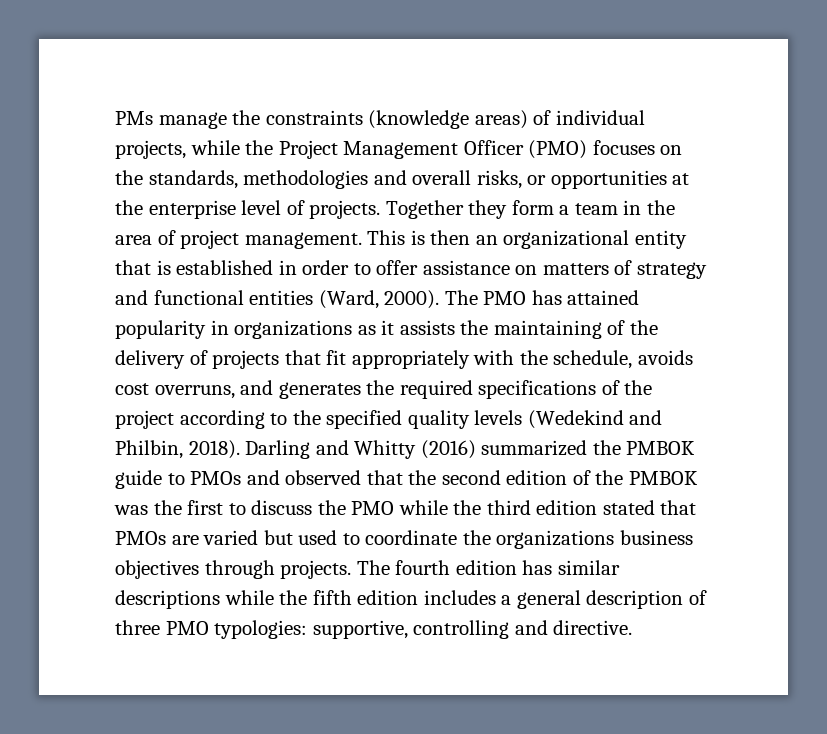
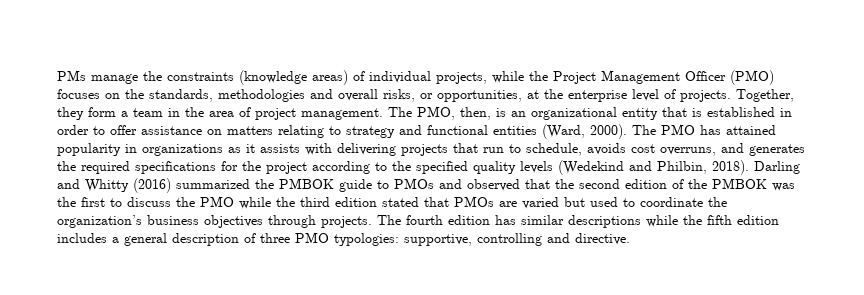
[550,170,667,189] opportunities -> [437,90,522,102] opportunities,
[385,200,464,219] Together -> [736,89,794,102] Together,
[367,230,471,245] This is then -> [388,106,506,120] The PMO, then, is
[614,260,633,275] of -> [278,125,341,138] relating to
[460,320,658,339] [115,350,548,369] the maintaining of the delivery of projects that fit appropriately with the -> [305,143,521,156] with delivering projects that run to
[601,380,620,395] of -> [221,161,238,171] for
[496,530,615,549] organizations -> [57,215,142,228] organization’s

